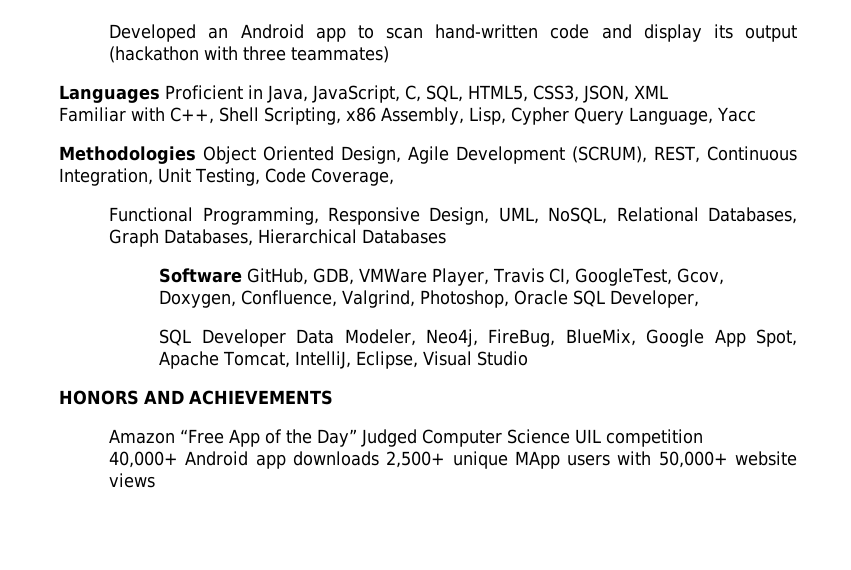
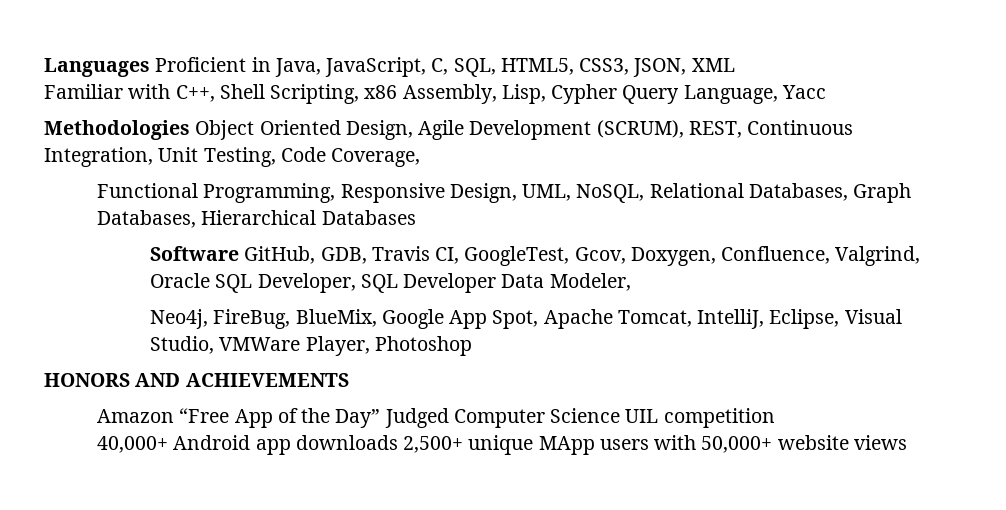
[109,24,797,42] [109,46,390,63] Developed an Android app to scan hand-written code and display its output (hackathon with three teammates) // -> (44, 67) none
[359,268,490,286] VMWare Player, -> (367, 255) none
[420,290,510,308] Photoshop, -> (921, 256) none
(700, 299) // -> (356, 283) none
(416, 337) none -> (631, 282) //
[477,351,529,366] Studio -> [150,336,472,356] Studio, VMWare Player, Photoshop

